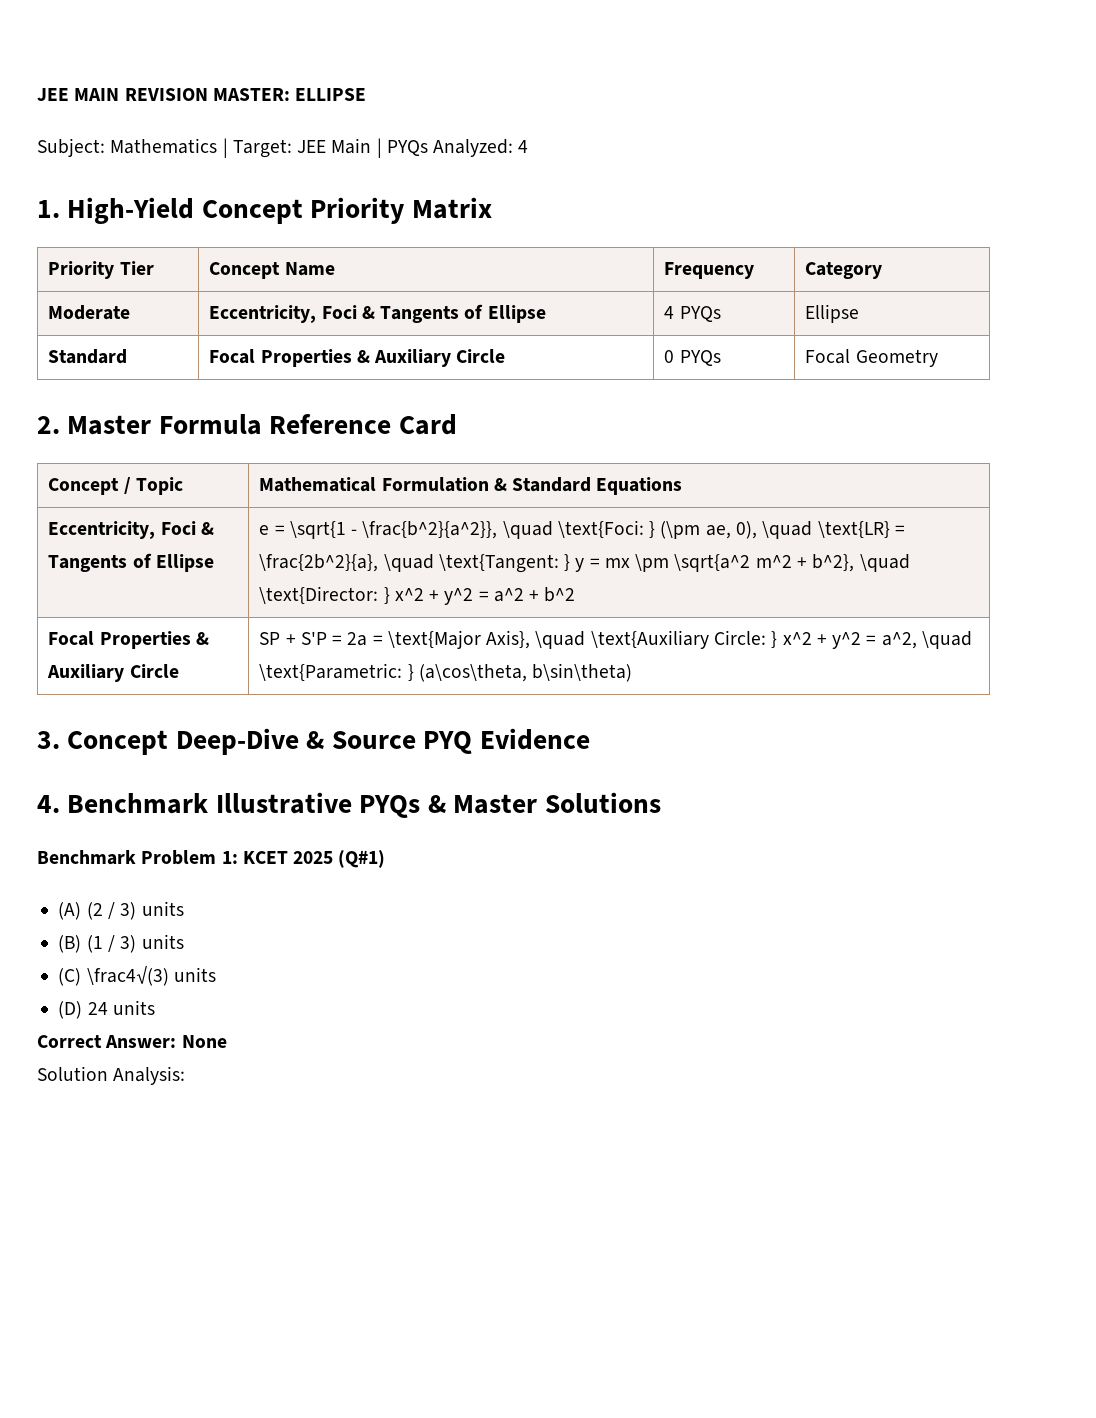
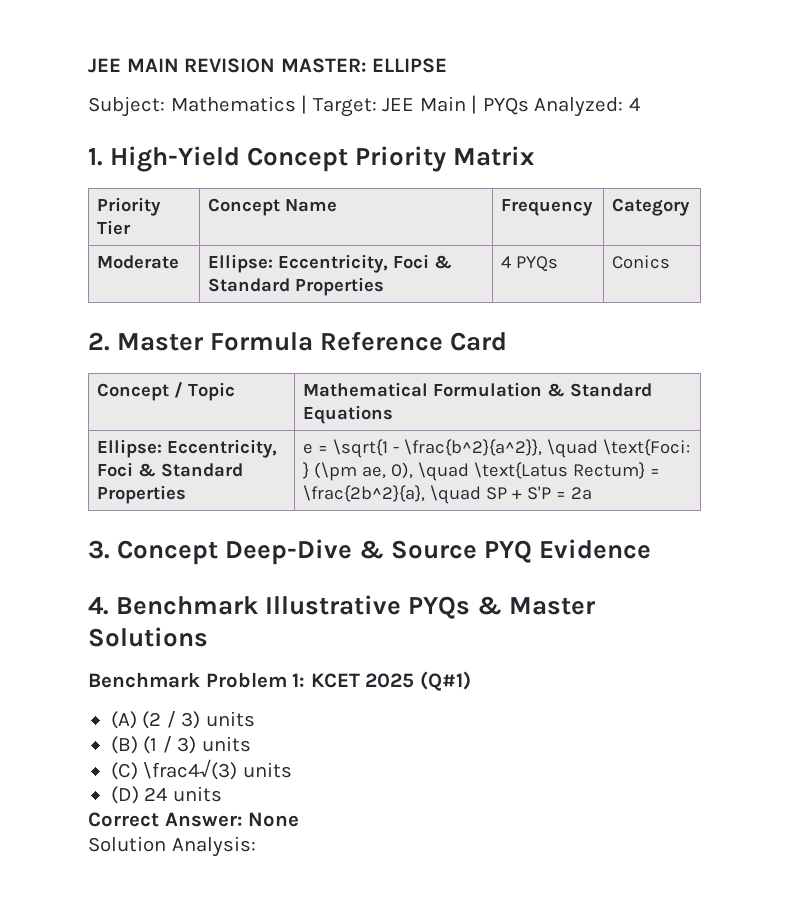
[209,304,546,323] Eccentricity, Foci & Tangents of Ellipse -> [208,254,453,273] [208,277,385,296] Ellipse: Eccentricity, Foci & Standard Properties
[805,304,860,323] [48,349,128,364] [209,349,506,367] [664,350,721,366] [805,349,938,367] Ellipse // Standard | Focal Properties & Auxiliary Circle | 0 PYQs | Focal Geometry -> [612,255,671,269] Conics
[48,521,214,539] [48,553,214,572] Eccentricity, Foci & Tangents of Ellipse -> [97,439,278,458] [97,462,244,477] [97,485,187,504] Ellipse: Eccentricity, Foci & Standard Properties
[817,521,890,538] \text{LR} -> [474,462,646,479] \text{Latus Rectum}
[438,554,910,573] [259,586,576,605] [48,631,209,649] [47,664,179,682] \text{Tangent: } y = mx \pm \sqrt{a^2 m^2 + b^2}, \quad \text{Director: } x^2 + y^2 = a^2 + b^2 // Focal Properties & Auxiliary Circle | -> (482, 494) none
[372,630,972,649] [259,663,633,682] = \text{Major Axis}, \quad \text{Auxiliary Circle: } x^2 + y^2 = a^2, \quad \text{Parametric: } (a\cos\theta, b\sin\theta) -> (593, 493) none

